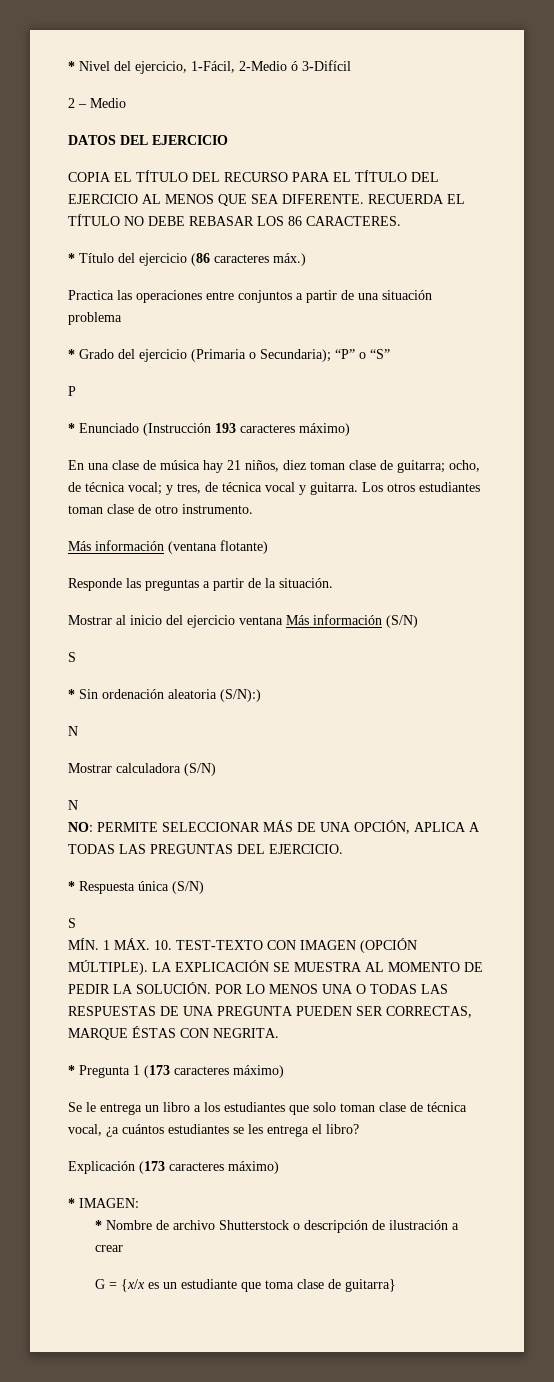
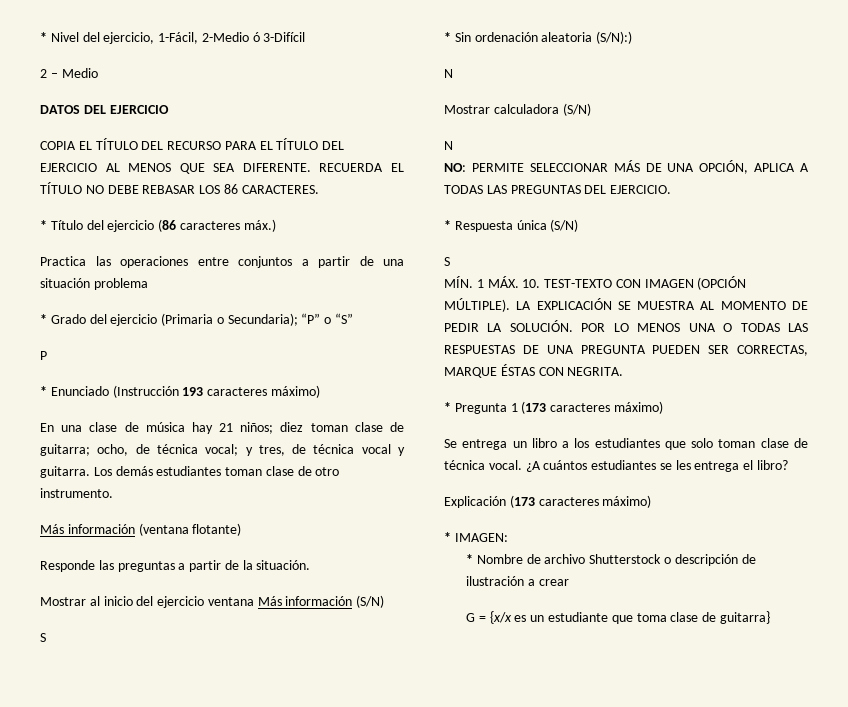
[245,460,279,472] niños, -> [240,422,274,434] niños;
[387,483,415,492] otros -> [115,466,153,476] demás
[86,1102,96,1112] le -> (457, 443) none
[68,1124,119,1137] vocal, ¿a -> [488,460,541,472] vocal. ¿A

